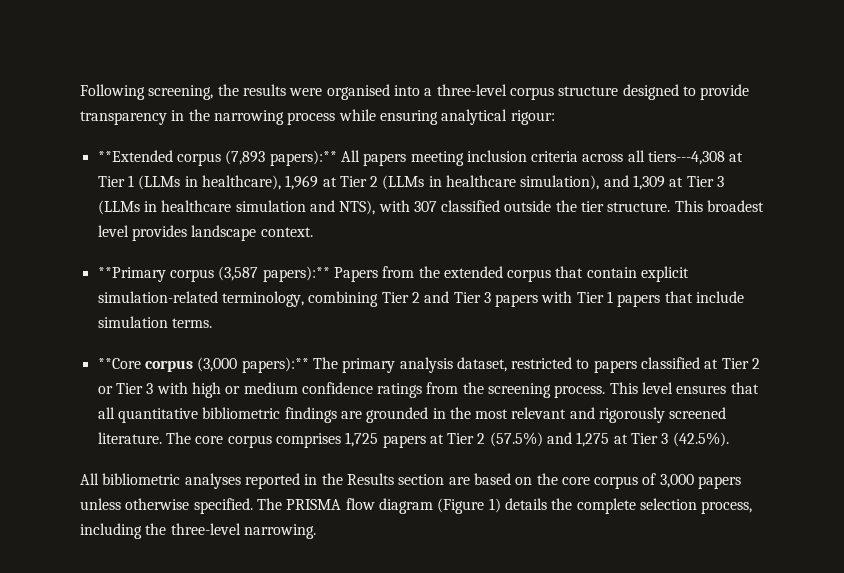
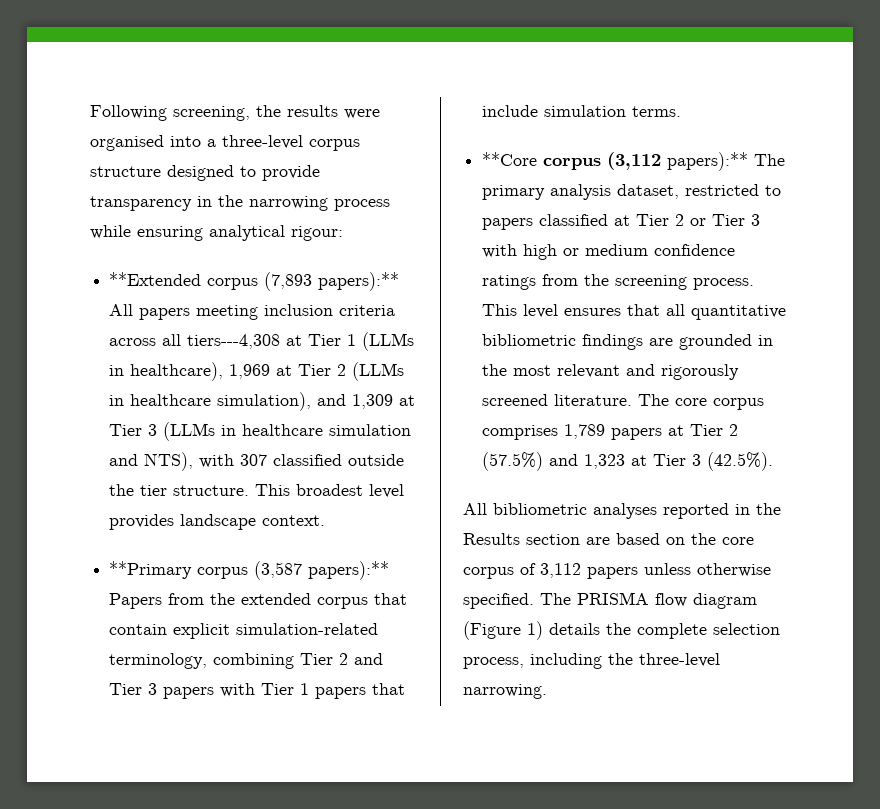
[197,357,238,372] (3,000 -> [607,152,662,170] (3,112
[345,432,379,447] 1,725 -> [564,424,606,439] 1,789
[576,432,610,447] 1,275 -> [584,454,626,469] 1,323
[659,474,694,488] 3,000 -> [540,563,581,578] 3,112

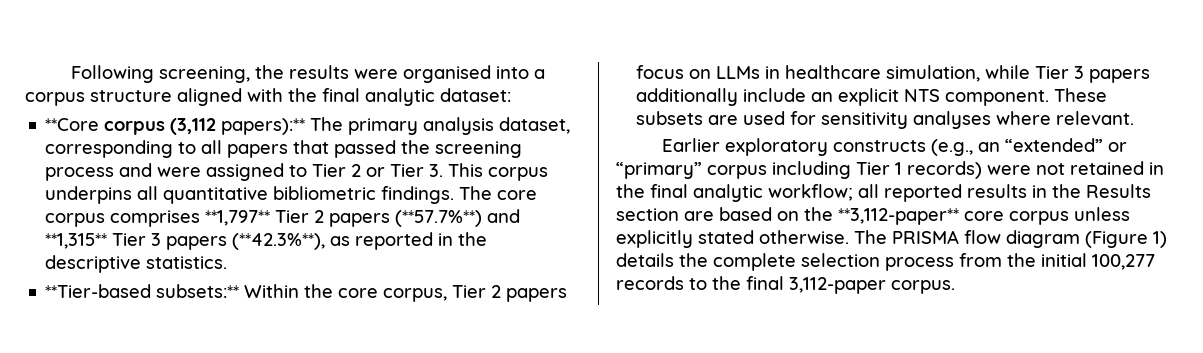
[222,135,303,149] three-level -> (545, 74) none
[167,165,320,181] [90,195,390,211] [90,225,343,241] [109,272,400,291] [109,304,396,320] [109,332,415,351] [109,362,405,381] [109,392,416,411] [109,422,412,441] [109,452,405,471] [109,484,405,498] [109,514,326,530] [109,561,390,580] [109,593,408,609] [109,623,379,639] [109,653,384,669] [109,683,406,699] [482,105,682,117] designed to provide transparency in the narrowing process while ensuring analytical rigour: // **Extended corpus (7,893 papers):** All papers meeting inclusion criteria across all tiers---4,308 at Tier 1 (LLMs in healthcare), 1,969 at Tier 2 (LLMs in healthcare simulation), and 1,309 at Tier 3 (LLMs in healthcare simulation and NTS), with 307 classified outside the tier structure. This broadest level provides landscape context. // **Primary corpus (3,587 papers):** Papers from the extended corpus that contain explicit simulation-related terminology, combining Tier 2 and Tier 3 papers with Tier 1 papers that include simulation terms. -> [177,88,511,106] aligned with the final analytic dataset:
[685,184,782,196] [482,214,761,230] [482,244,736,260] [482,274,755,290] [482,304,787,320] [482,334,774,350] [482,364,740,380] [482,394,765,410] [482,424,739,440] [482,452,774,471] [463,503,729,519] restricted to papers classified at Tier 2 or Tier 3 with high or medium confidence ratings from the screening process. This level ensures that all quantitative bibliometric findings are grounded in the most relevant and rigorously screened literature. The core corpus comprises 1,789 papers at Tier 2 (57.5%) and 1,323 at Tier 3 (42.5%). // All bibliometric analyses reported -> [45,140,523,158] [45,163,549,181] [45,186,538,204] [45,209,521,227] [45,232,488,250] [45,255,228,273] [45,284,568,302] [636,65,1151,83] [636,88,1108,106] [636,111,1135,129] [661,138,1127,156] [616,161,1164,179] [616,184,1027,202] corresponding to all papers that passed the screening process and were assigned to Tier 2 or Tier 3. This corpus underpins all quantitative bibliometric findings. The core corpus comprises **1,797** Tier 2 papers (**57.7%**) and **1,315** Tier 3 papers (**42.3%**), as reported in the descriptive statistics. // **Tier-based subsets:** Within the core corpus, Tier 2 papers focus on LLMs in healthcare simulation, while Tier 3 papers additionally include an explicit NTS component. These subsets are used for sensitivity analyses where relevant. // Earlier exploratory constructs (e.g., an “extended” or “primary” corpus including Tier 1 records) were not retained in the final analytic workflow; all reported results
[722,537,754,545] [463,563,771,579] [463,593,534,609] core corpus of 3,112 papers unless otherwise specified. -> [838,207,1130,225] [616,230,849,248] **3,112-paper** core corpus unless explicitly stated otherwise.
[463,653,720,669] [463,684,547,699] process, including the three-level narrowing. -> [885,253,1155,271] [616,276,955,294] process from the initial 100,277 records to the final 3,112-paper corpus.

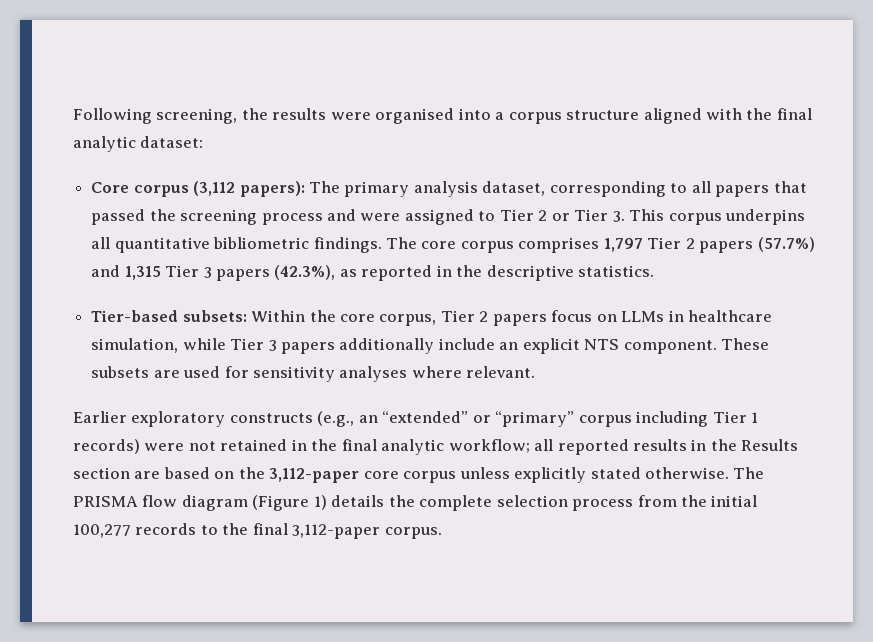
[45,118,100,131] **Core -> [91,182,130,193] Core
[221,118,306,135] papers):** -> [239,181,305,197] papers):
[205,209,521,227] [45,233,326,250] **1,797** Tier 2 papers (**57.7%**) and **1,315** Tier 3 papers (**42.3%**), -> [603,237,815,253] [91,265,336,281] 1,797 Tier 2 papers (57.7%) and 1,315 Tier 3 papers (42.3%),
[45,284,240,298] **Tier-based subsets:** -> [91,310,247,322] Tier-based subsets:
[838,208,959,225] **3,112-paper** -> [269,468,360,483] 3,112-paper

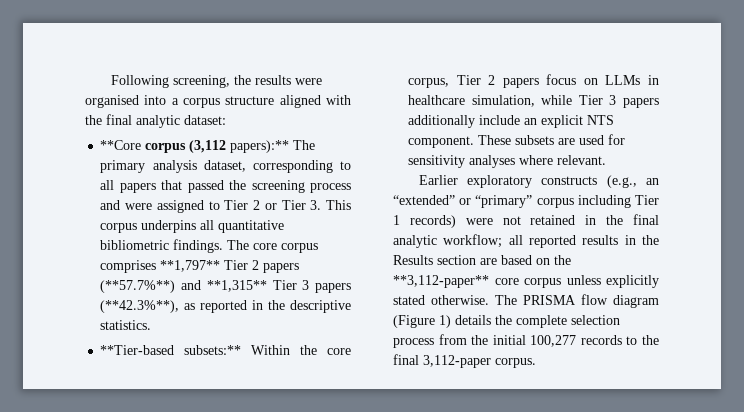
[91,182,130,193] Core -> [100,140,142,150] **Core
[239,181,305,197] papers): -> [230,140,290,153] papers):**
[603,237,815,253] [91,265,336,281] 1,797 Tier 2 papers (57.7%) and 1,315 Tier 3 papers (42.3%), -> [160,260,300,273] [100,280,351,293] [100,300,180,313] **1,797** Tier 2 papers (**57.7%**) and **1,315** Tier 3 papers (**42.3%**),
[91,310,247,322] Tier-based subsets: -> [100,345,242,355] **Tier-based subsets:**
[269,468,360,483] 3,112-paper -> [393,275,489,288] **3,112-paper**

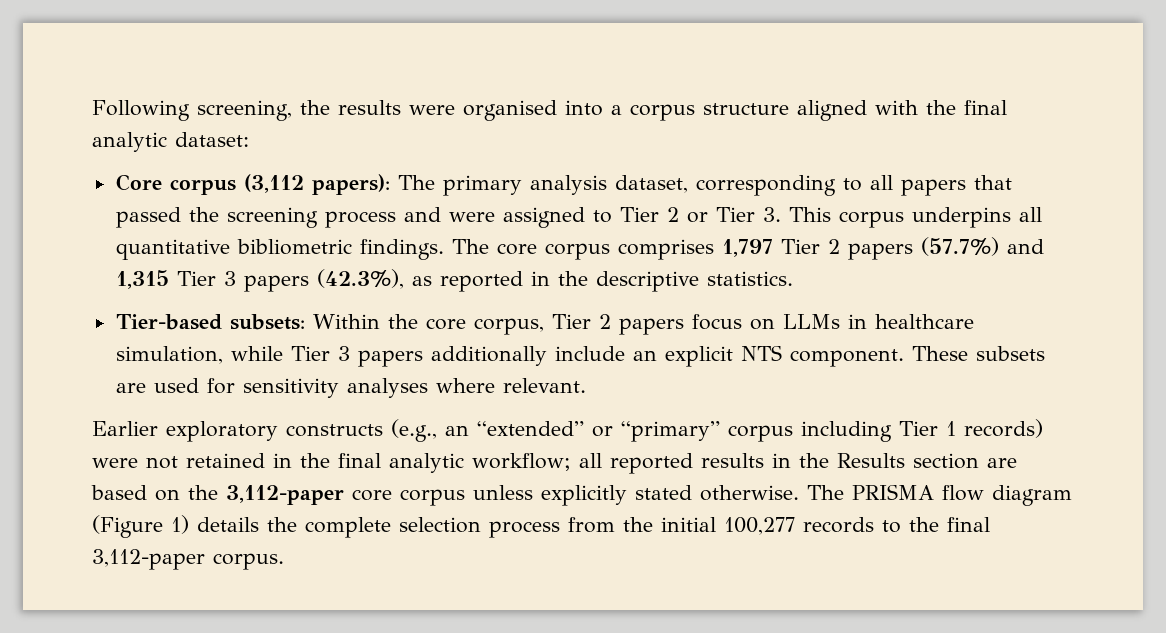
[100,140,142,150] **Core -> [115,174,162,191] Core
[230,140,290,153] papers):** -> [311,174,390,195] papers):
[160,260,300,273] [100,280,351,293] [100,300,180,313] **1,797** Tier 2 papers (**57.7%**) and **1,315** Tier 3 papers (**42.3%**), -> [721,237,1044,260] [115,269,404,292] 1,797 Tier 2 papers (57.7%) and 1,315 Tier 3 papers (42.3%),
[100,345,242,355] **Tier-based subsets:** -> [115,314,305,330] Tier-based subsets:
[393,275,489,288] **3,112-paper** -> [226,485,344,505] 3,112-paper

